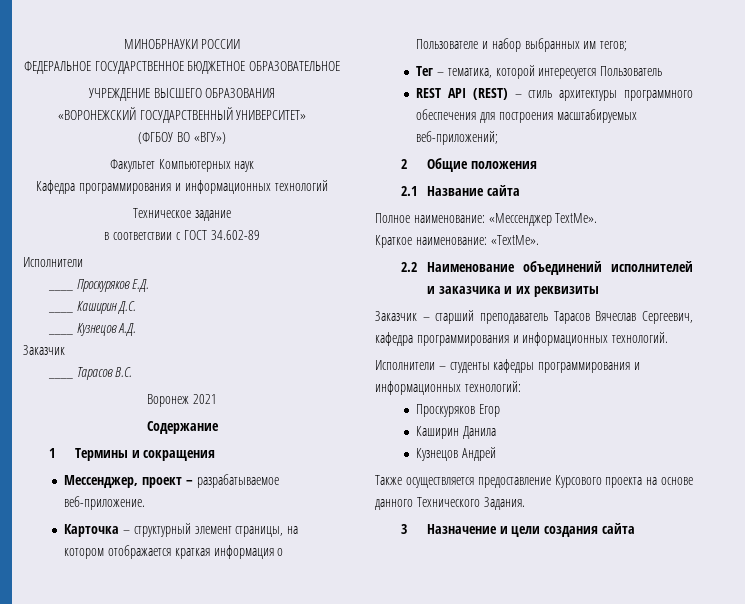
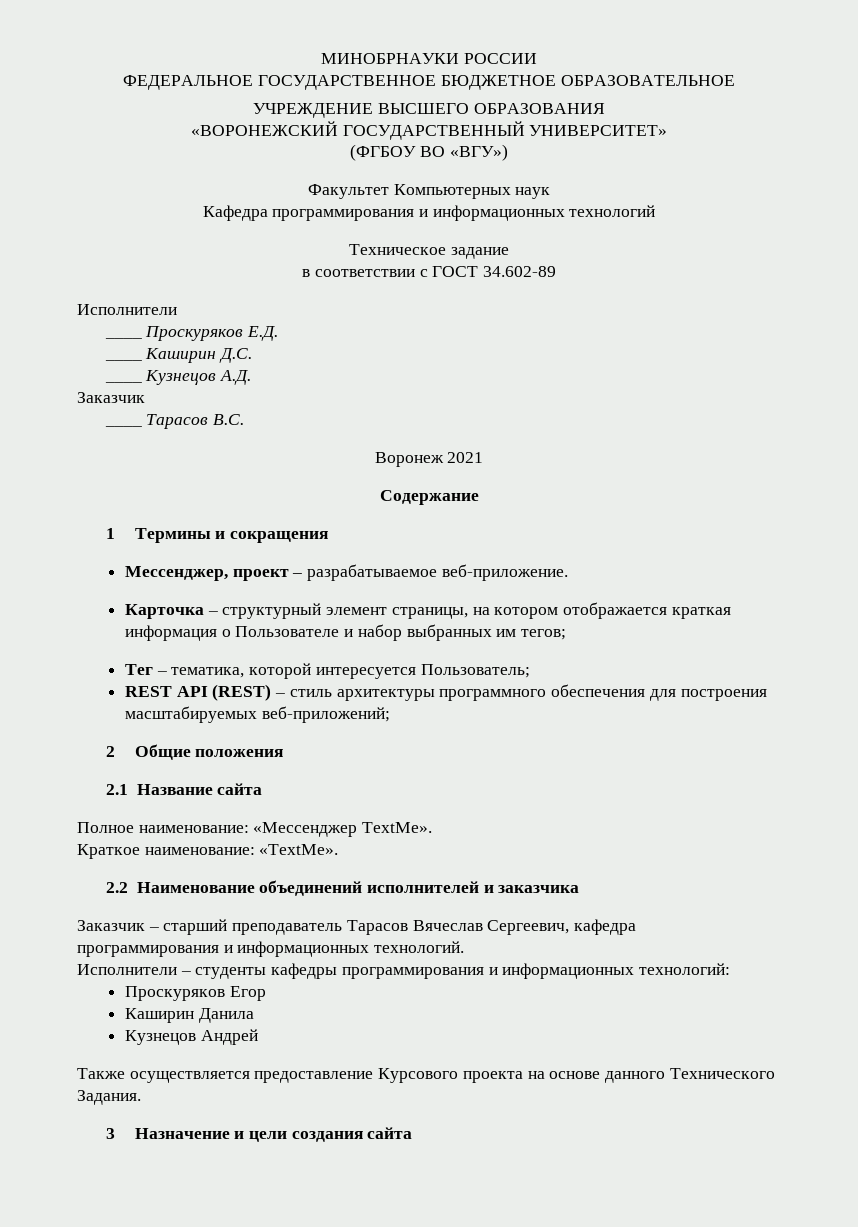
[600,66,663,76] Пользователь -> [420,664,530,678] Пользователь;
[504,286,599,297] и их реквизиты -> (580, 889) none

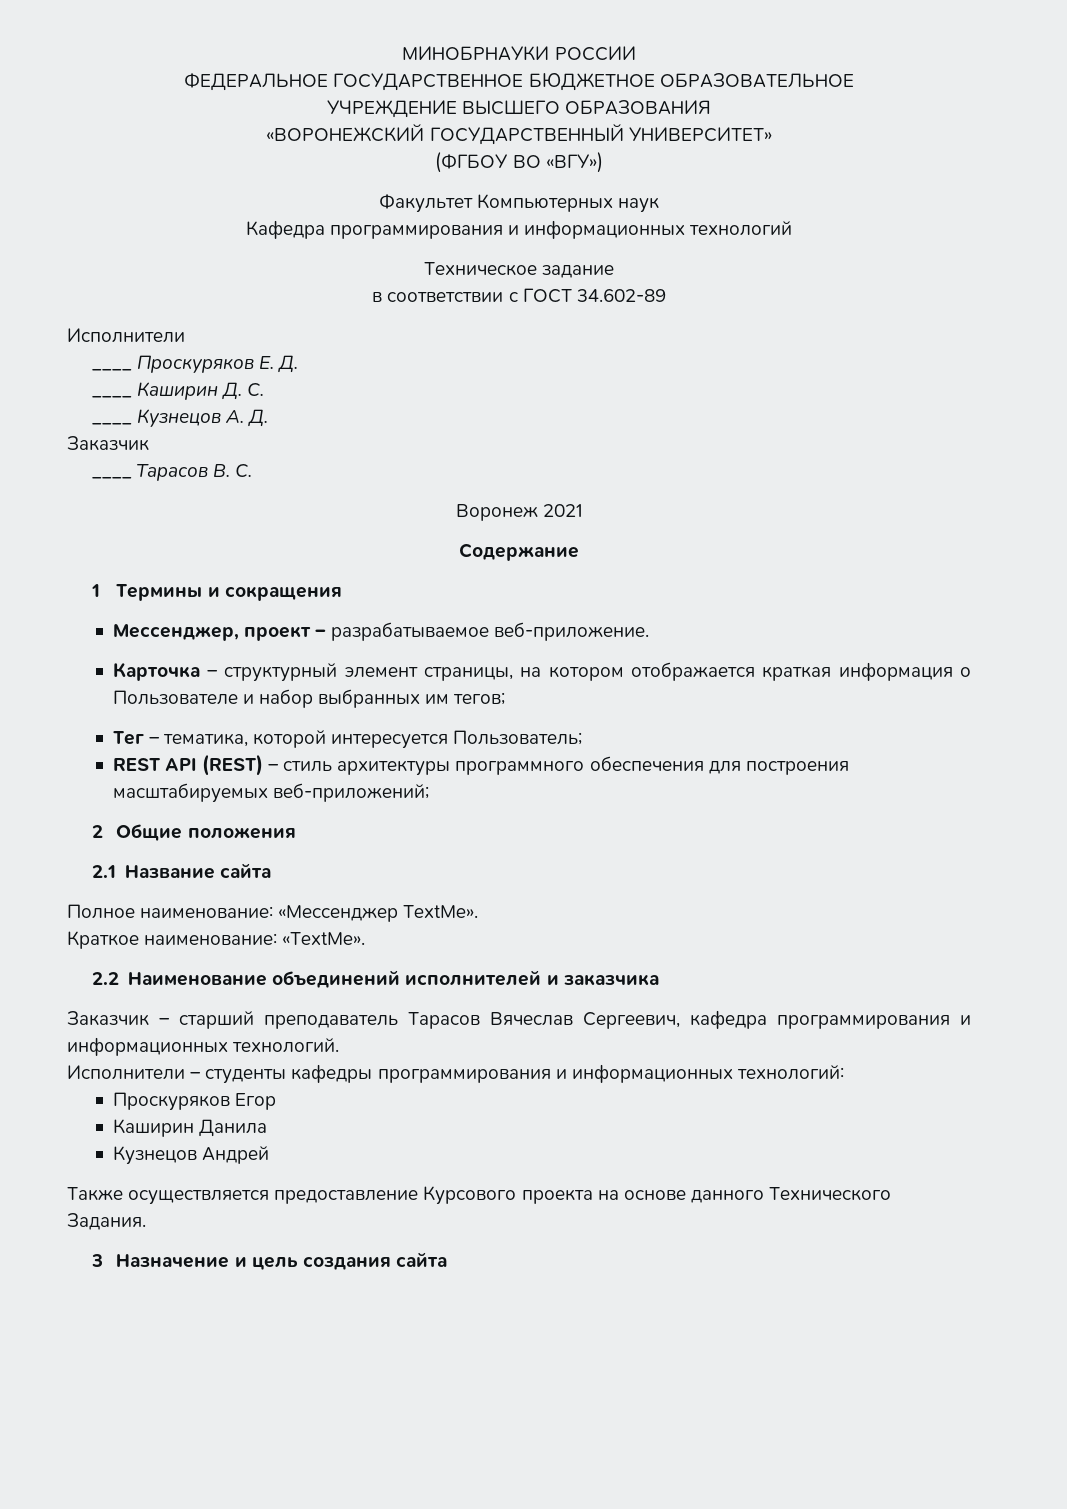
[247,326,279,341] Е.Д. -> [258,355,299,373] Е. Д.
[219,348,253,363] Д.С. -> [221,382,265,400] Д. С.
[220,370,252,385] А.Д. -> [224,409,269,427] А. Д.
[213,414,245,425] В.С. -> [212,464,253,477] В. С.
[248,1131,287,1142] цели -> [251,1257,298,1270] цель

